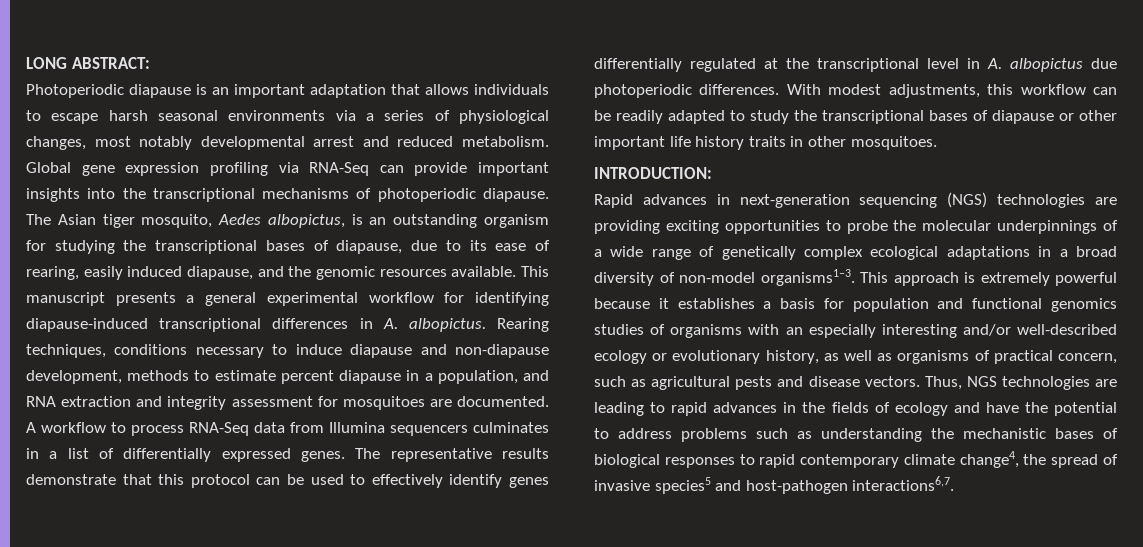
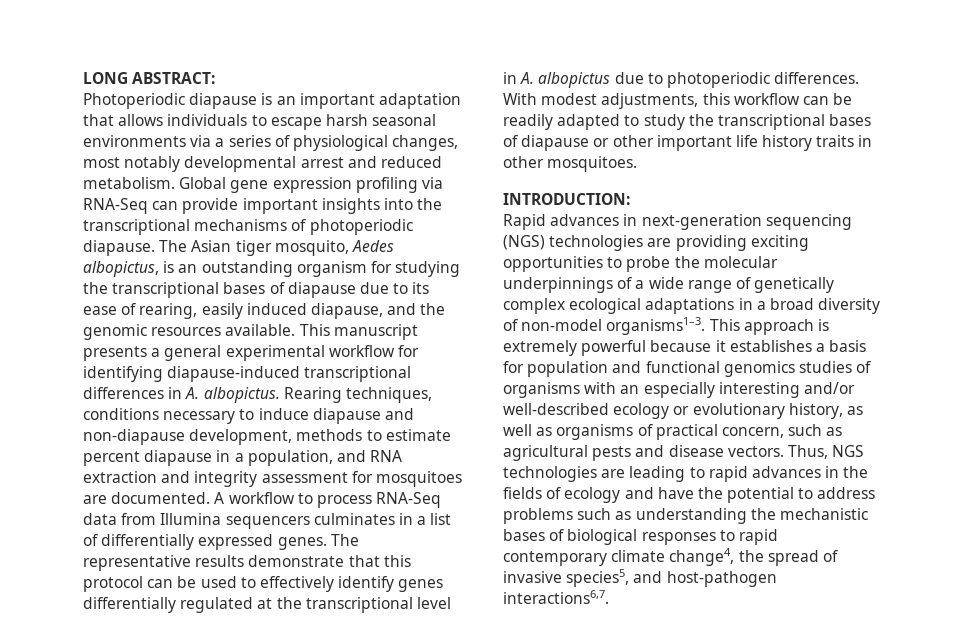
[336,240,403,254] diapause, -> [287,282,356,298] diapause
(1117, 63) none -> [647,73,663,84] to
[654,477,711,494] species5 -> [566,569,630,587] species5,

